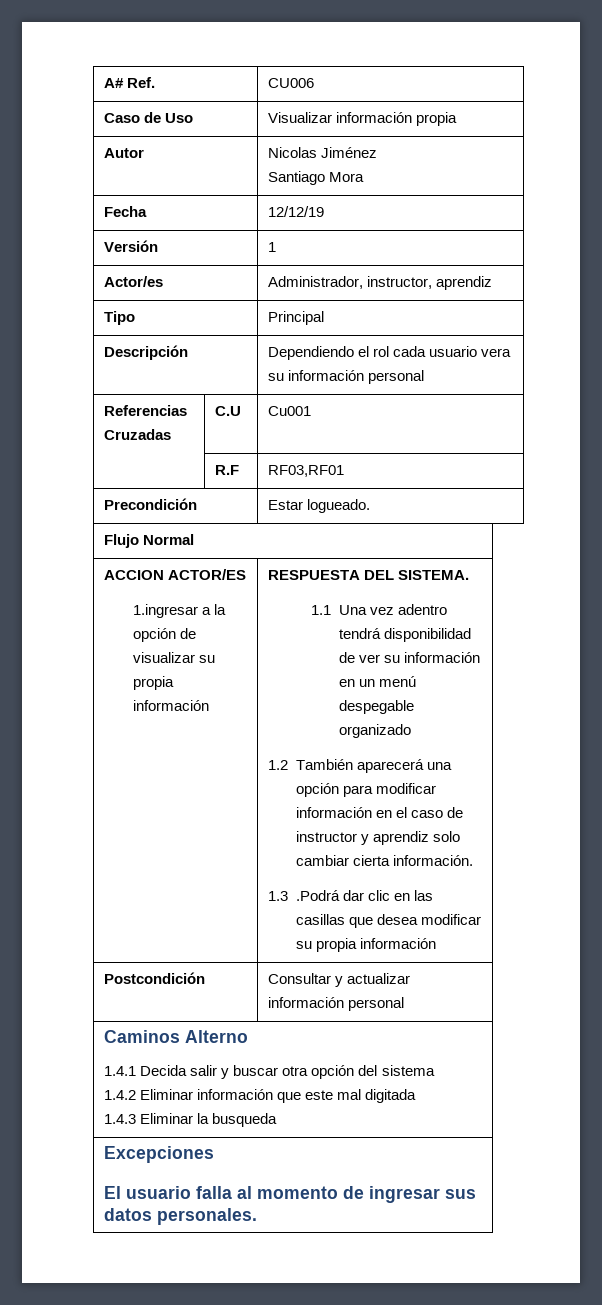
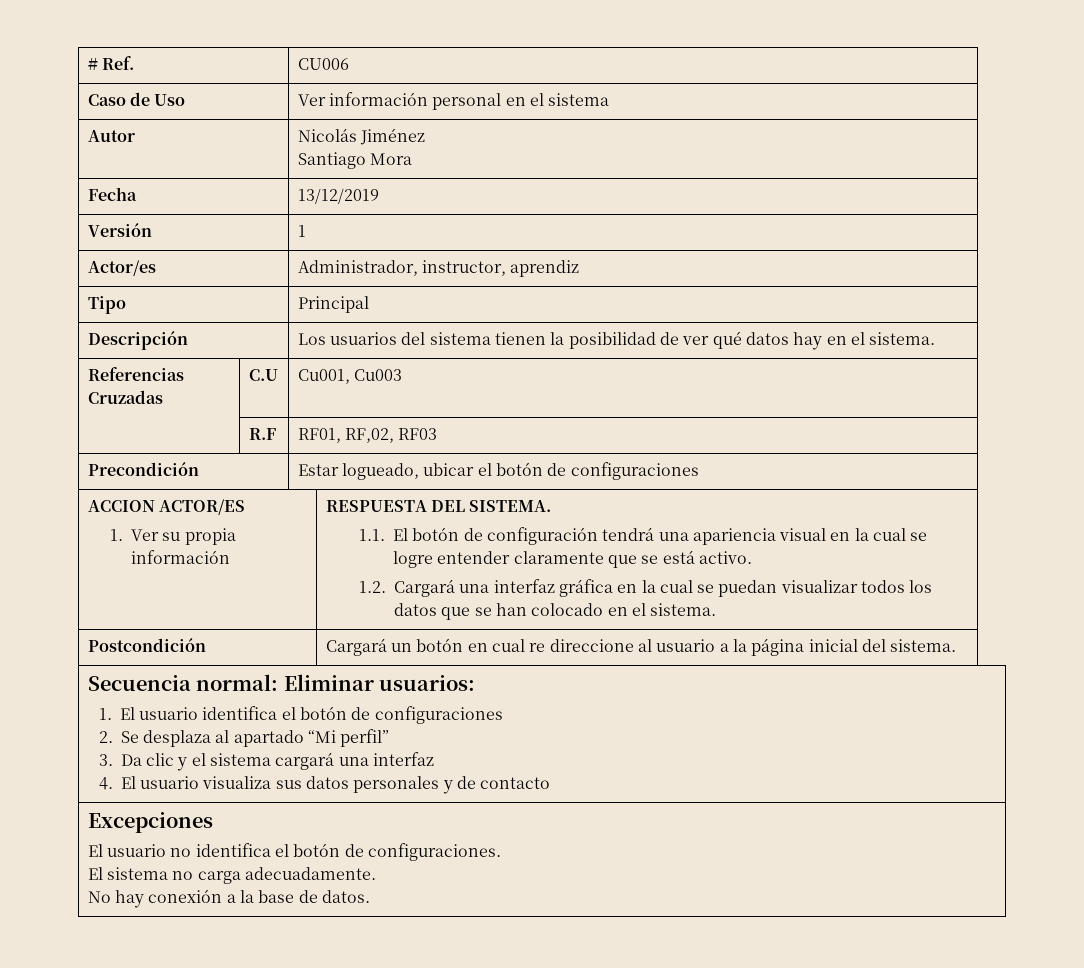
[104,78,125,88] A# -> [87,58,98,70] #
[268,112,458,126] Visualizar información propia -> [297,92,610,110] Ver información personal en el sistema
[268,147,318,158] Nicolas -> [297,128,357,142] Nicolás
[268,206,325,217] 12/12/19 -> [297,188,379,204] 13/12/2019
[268,346,512,360] [268,370,425,384] Dependiendo el rol cada usuario vera su información personal -> [297,331,936,350] Los usuarios del sistema tienen la posibilidad de ver qué datos hay en el sistema.
[268,406,312,416] Cu001 -> [297,369,403,384] Cu001, Cu003
[268,465,345,477] RF03,RF01 -> [297,428,438,443] RF01, RF,02, RF03
[307,499,371,513] [104,534,195,548] [104,569,247,580] [132,604,226,618] [132,628,196,642] [132,652,195,663] logueado. // Flujo Normal // ACCION ACTOR/ES // 1.ingresar a la opción de visualizar -> [342,462,699,480] [87,499,246,515] [109,529,159,541] logueado, ubicar el botón de configuraciones // ACCION ACTOR/ES // 1. Ver
[311,604,447,615] [338,628,471,642] [338,652,480,663] [338,676,416,687] [338,700,414,714] [338,724,411,738] [268,759,452,773] [295,783,436,797] [295,807,463,818] [295,831,460,845] [295,855,473,866] [268,890,433,901] [295,914,481,928] [295,938,436,952] [104,972,206,984] [268,973,411,987] [268,997,405,1011] [104,1030,249,1043] [104,1065,435,1079] [104,1089,417,1103] [104,1113,278,1127] [104,1146,215,1163] [104,1186,477,1203] [104,1208,258,1225] 1.1 Una vez adentro tendrá disponibilidad de ver su información en un menú despegable organizado // 1.2 También aparecerá una opción para modificar información en el caso de instructor y aprendiz solo cambiar cierta información. // 1.3 .Podrá dar clic en las casillas que desea modificar su propia información // Postcondición | Consultar y actualizar información personal // Caminos Alterno // 1.4.1 Decida salir y buscar otra opción del sistema // 1.4.2 Eliminar información que este mal digitada // 1.4.3 Eliminar la busqueda // Excepciones // El usuario falla al momento de ingresar sus datos personales. -> [358,527,928,545] [392,550,752,568] [358,579,933,597] [393,603,717,620] [87,638,206,652] [325,638,957,656] [87,674,476,691] [98,706,503,724] [98,729,390,747] [98,752,435,771] [98,776,551,794] [87,812,213,833] [87,843,502,861] [87,867,377,884] [87,889,371,908] 1.1. El botón de configuración tendrá una apariencia visual en la cual se logre entender claramente que se está activo. // 1.2. Cargará una interfaz gráfica en la cual se puedan visualizar todos los datos que se han colocado en el sistema. // Postcondición | Cargará un botón en cual re direccione al usuario a la página inicial del sistema. // Secuencia normal: Eliminar usuarios: // 1. El usuario identifica el botón de configuraciones // 2. Se desplaza al apartado “Mi perfil” // 3. Da clic y el sistema cargará una interfaz // 4. El usuario visualiza sus datos personales y de contacto // Excepciones // El usuario no identifica el botón de configuraciones. // El sistema no carga adecuadamente. // No hay conexión a la base de datos.

